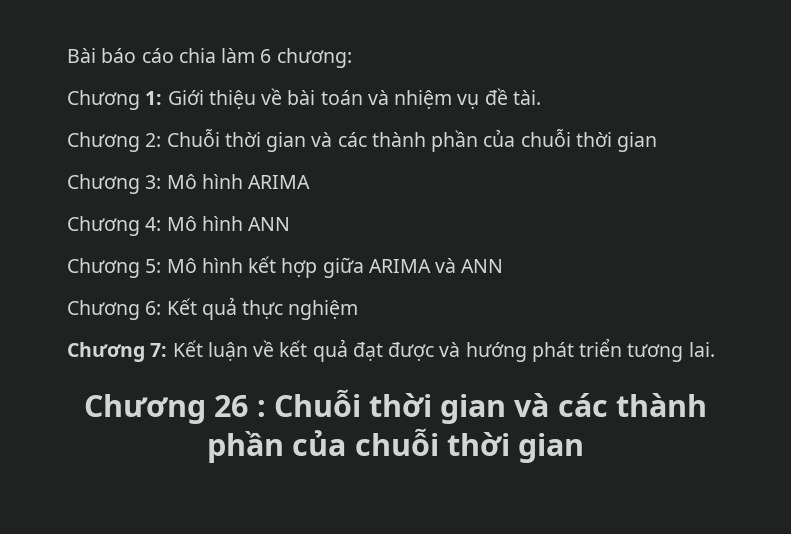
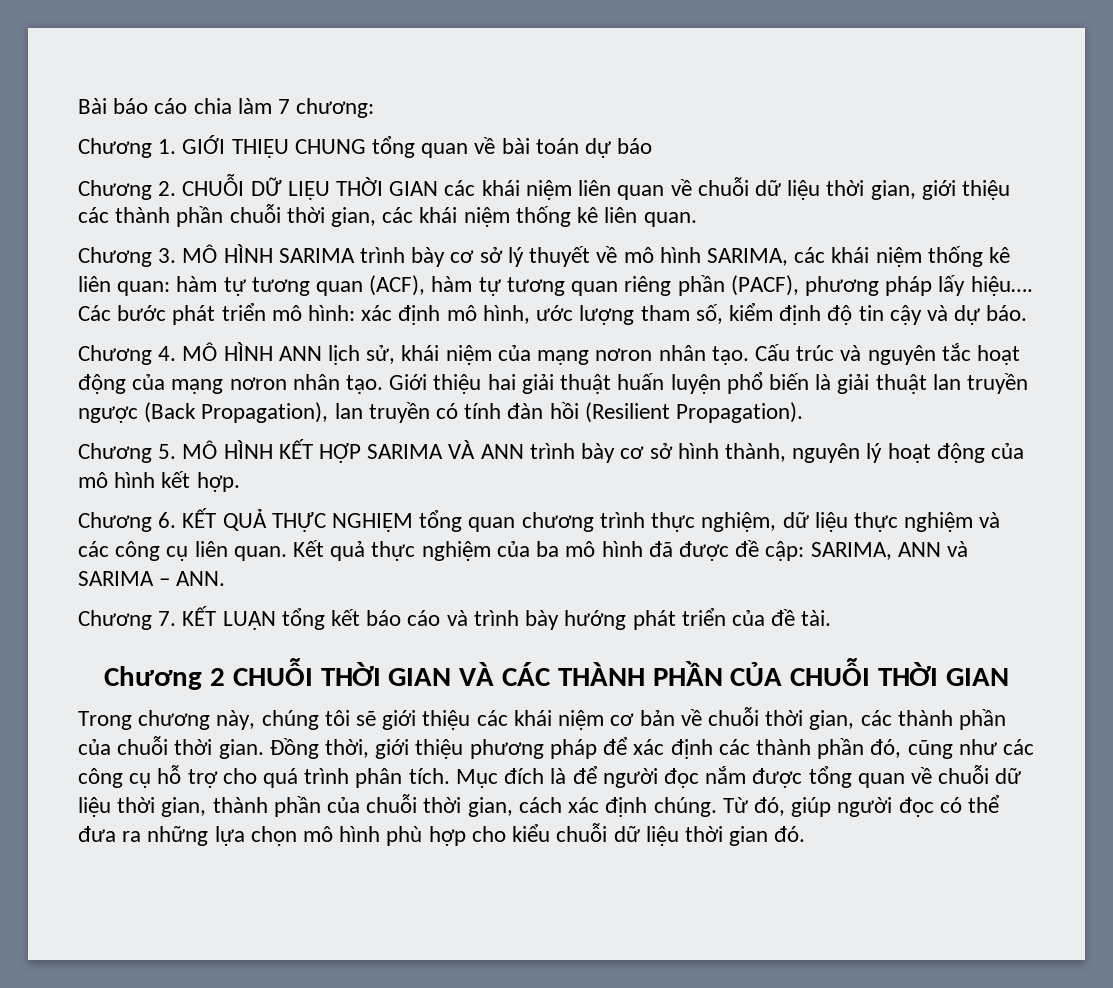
[260,49,272,63] 6 -> [278,99,291,114] 7
[145,88,541,109] [67,129,658,152] [67,174,311,194] [67,216,291,236] [67,256,504,278] [67,297,359,320] [67,338,715,362] [84,389,707,424] [207,428,584,463] 1: Giới thiệu về bài toán và nhiệm vụ đề tài. // Chương 2: Chuỗi thời gian và các thành phần của chuỗi thời gian // Chương 3: Mô hình ARIMA // Chương 4: Mô hình ANN // Chương 5: Mô hình kết hợp giữa ARIMA và ANN // Chương 6: Kết quả thực nghiệm // Chương 7: Kết luận về kết quả đạt được và hướng phát triển tương lai. // Chương 26 : Chuỗi thời gian và các thành phần của chuỗi thời gian -> [158,135,653,158] [78,174,1010,200] [78,204,697,227] [78,244,1010,267] [78,275,1033,296] [78,303,1028,325] [78,342,1020,365] [78,372,1028,394] [78,402,804,423] [78,439,1024,463] [78,471,240,492] [78,508,1001,532] [78,540,968,561] [78,571,226,586] [78,606,832,630] [104,658,1009,690] [78,707,1006,730] [78,736,1034,759] [78,765,1022,788] [78,794,1000,817] [78,823,806,846] 1. GIỚI THIỆU CHUNG tổng quan về bài toán dự báo // Chương 2. CHUỖI DỮ LIỆU THỜI GIAN các khái niệm liên quan về chuỗi dữ liệu thời gian, giới thiệu các thành phần chuỗi thời gian, các khái niệm thống kê liên quan. // Chương 3. MÔ HÌNH SARIMA trình bày cơ sở lý thuyết về mô hình SARIMA, các khái niệm thống kê liên quan: hàm tự tương quan (ACF), hàm tự tương quan riêng phần (PACF), phương pháp lấy hiệu…. Các bước phát triển mô hình: xác định mô hình, ước lượng tham số, kiểm định độ tin cậy và dự báo. // Chương 4. MÔ HÌNH ANN lịch sử, khái niệm của mạng nơron nhân tạo. Cấu trúc và nguyên tắc hoạt động của mạng nơron nhân tạo. Giới thiệu hai giải thuật huấn luyện phổ biến là giải thuật lan truyền ngược (Back Propagation), lan truyền có tính đàn hồi (Resilient Propagation). // Chương 5. MÔ HÌNH KẾT HỢP SARIMA VÀ ANN trình bày cơ sở hình thành, nguyên lý hoạt động của mô hình kết hợp. // Chương 6. KẾT QUẢ THỰC NGHIỆM tổng quan chương trình thực nghiệm, dữ liệu thực nghiệm và các công cụ liên quan. Kết quả thực nghiệm của ba mô hình đã được đề cập: SARIMA, ANN và SARIMA – ANN. // Chương 7. KẾT LUẬN tổng kết báo cáo và trình bày hướng phát triển của đề tài. // Chương 2 CHUỖI THỜI GIAN VÀ CÁC THÀNH PHẦN CỦA CHUỖI THỜI GIAN // Trong chương này, chúng tôi sẽ giới thiệu các khái niệm cơ bản về chuỗi thời gian, các thành phần của chuỗi thời gian. Đồng thời, giới thiệu phương pháp để xác định các thành phần đó, cũng như các công cụ hỗ trợ cho quá trình phân tích. Mục đích là để người đọc nắm được tổng quan về chuỗi dữ liệu thời gian, thành phần của chuỗi thời gian, cách xác định chúng. Từ đó, giúp người đọc có thể đưa ra những lựa chọn mô hình phù hợp cho kiểu chuỗi dữ liệu thời gian đó.

